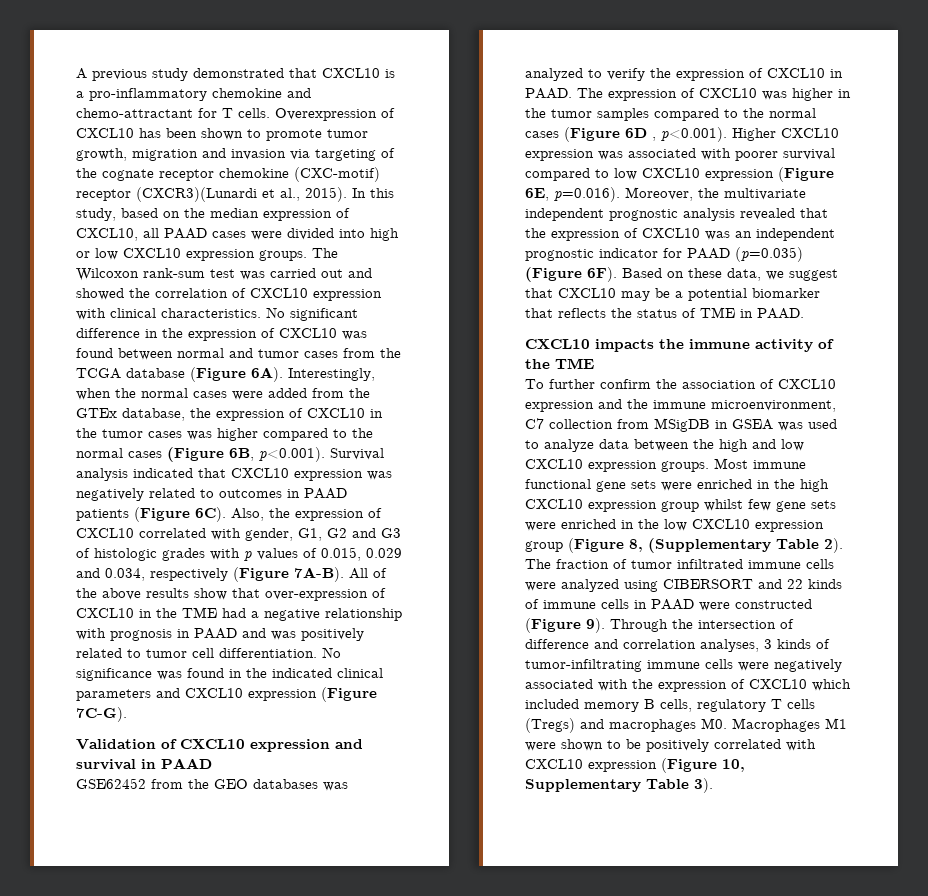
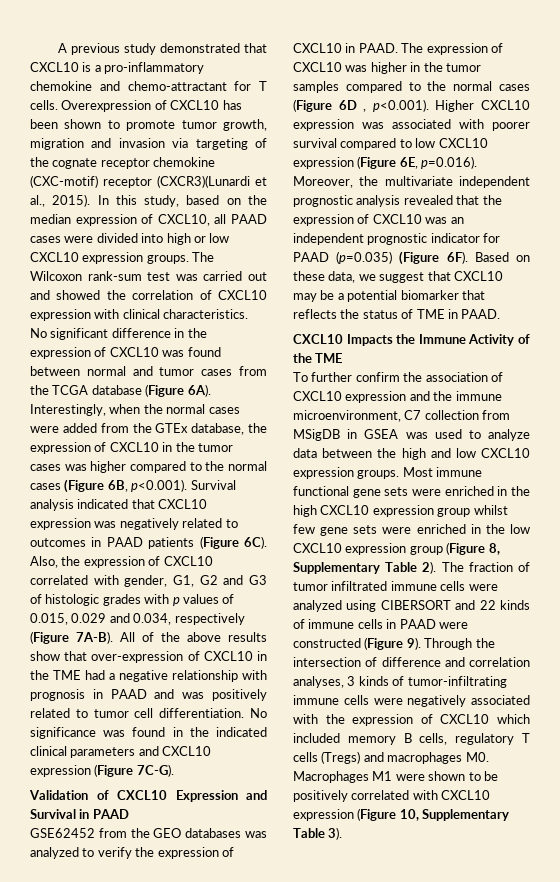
[250,739,363,752] [76,759,136,770] expression and survival -> [175,790,267,802] [30,809,76,819] Expression and Survival
[595,339,813,352] impacts the immune activity -> [346,334,515,346] Impacts the Immune Activity
[648,538,771,553] (Supplementary -> [293,562,380,574] Supplementary

